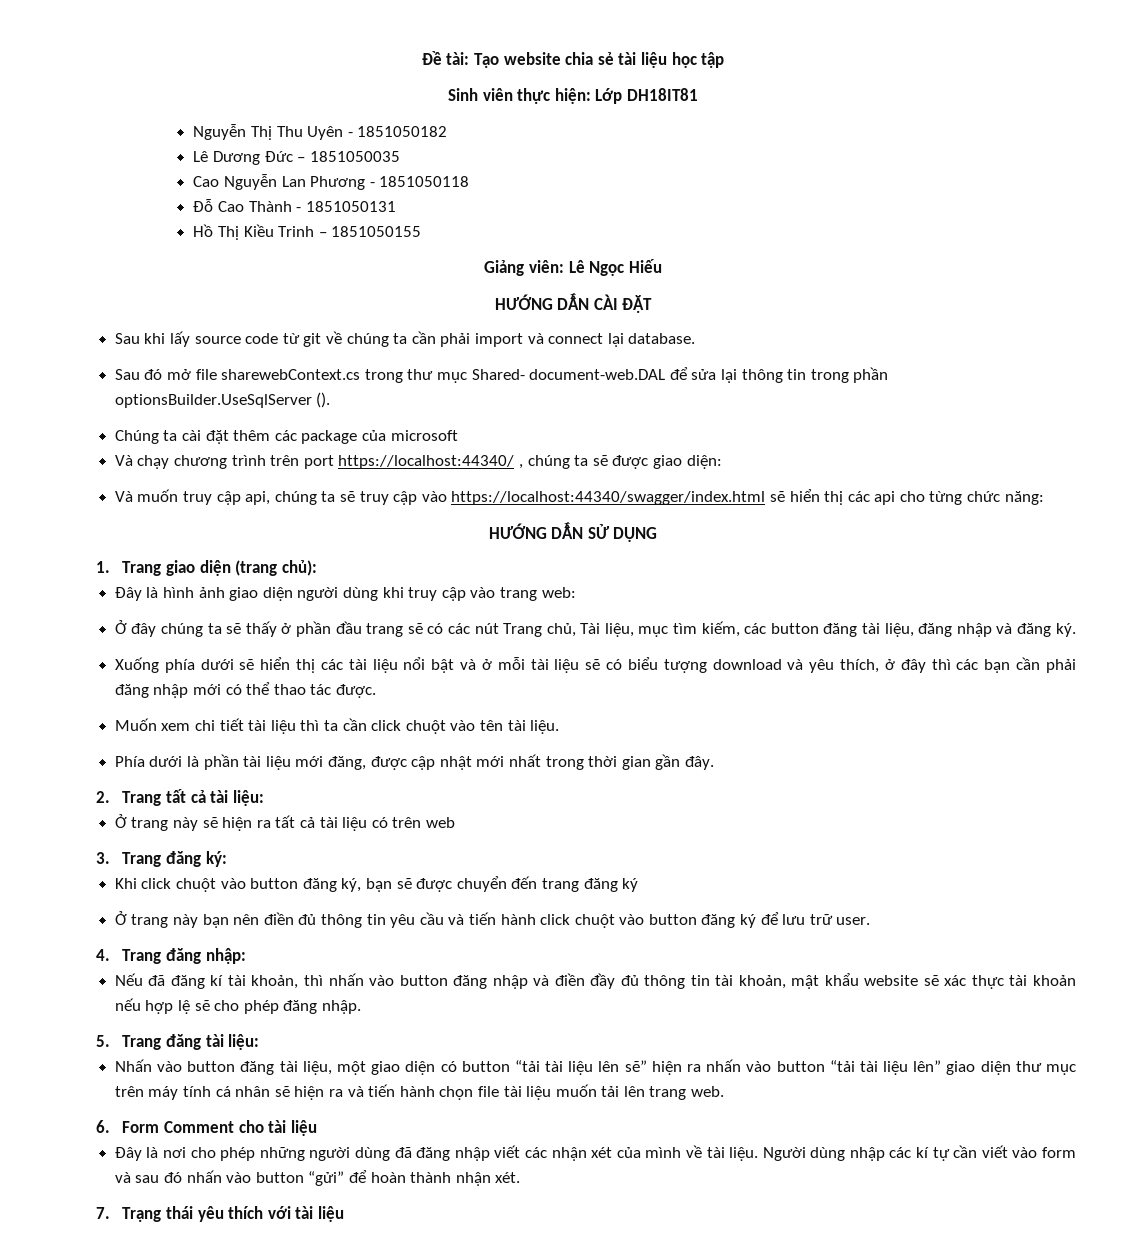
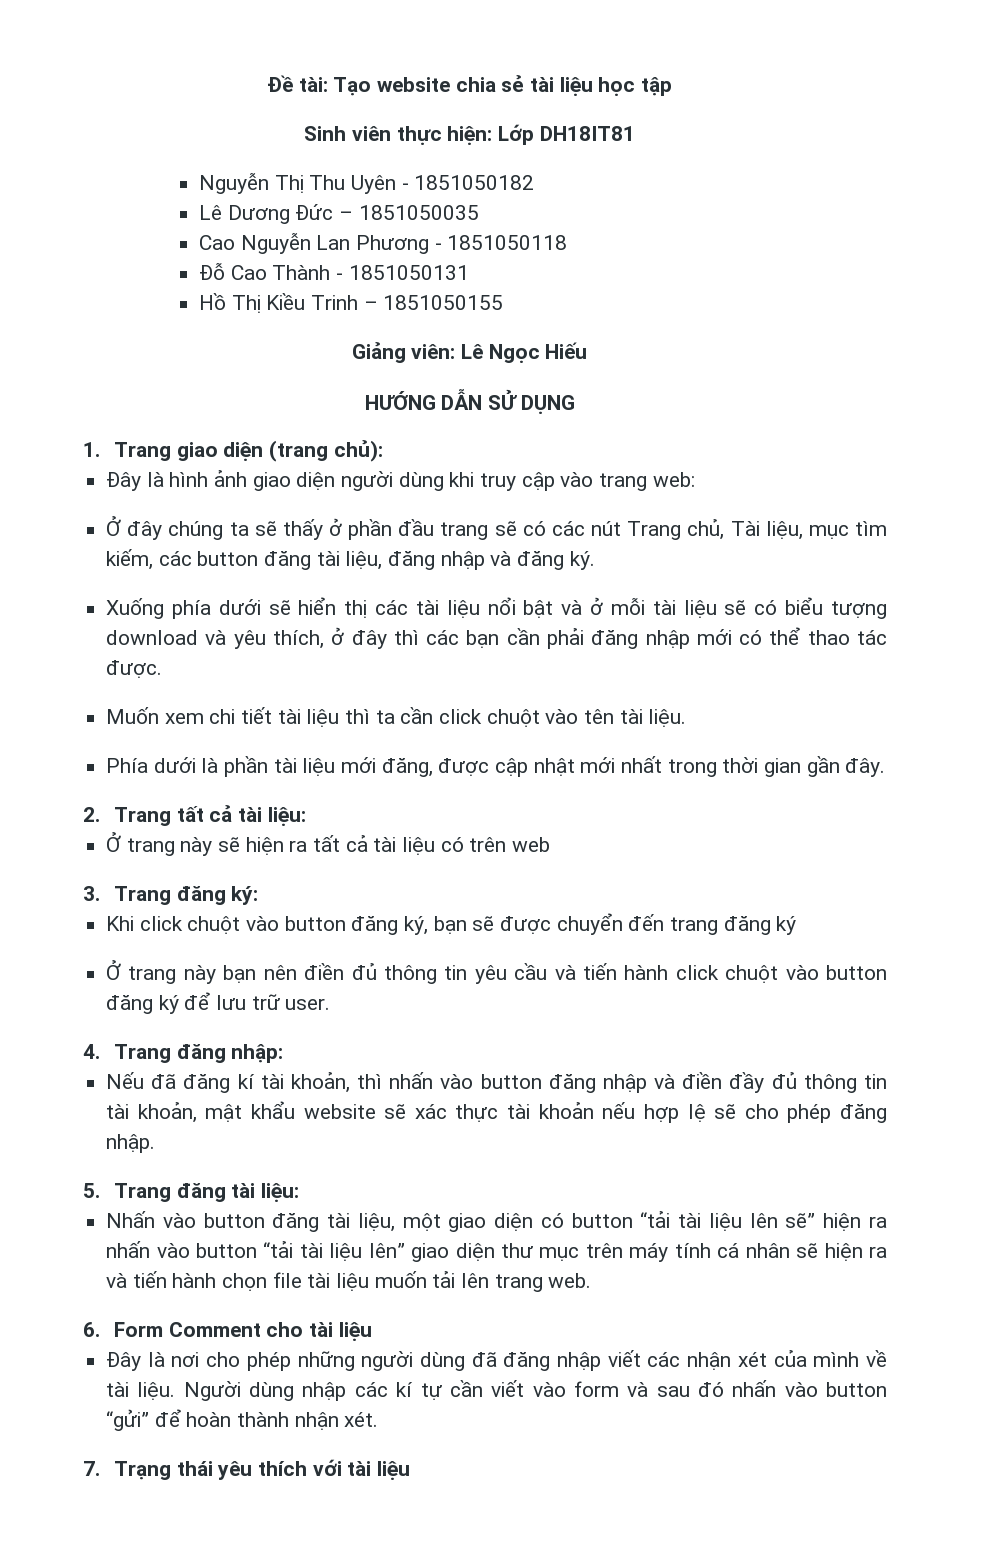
[494,293,653,313] [114,331,696,347] [114,367,889,383] [114,392,331,408] [114,430,458,444] [114,455,722,469] [114,489,1044,505] // HƯỚNG DẪN CÀI ĐẶT // Sau khi lấy source code từ git về chúng ta cần phải import và connect lại database. // Sau đó mở file sharewebContext.cs trong thư mục Shared- document-web.DAL để sửa lại thông tin trong phần optionsBuilder.UseSqlServer (). // Chúng ta cài đặt thêm các package của microsoft // Và chạy chương trình trên port https://localhost:44340/ , chúng ta sẽ được giao diện: // Và muốn truy cập api, chúng ta sẽ truy cập vào https://localhost:44340/swagger/index.html sẽ hiển thị các api cho từng chức năng: -> (588, 350) none

